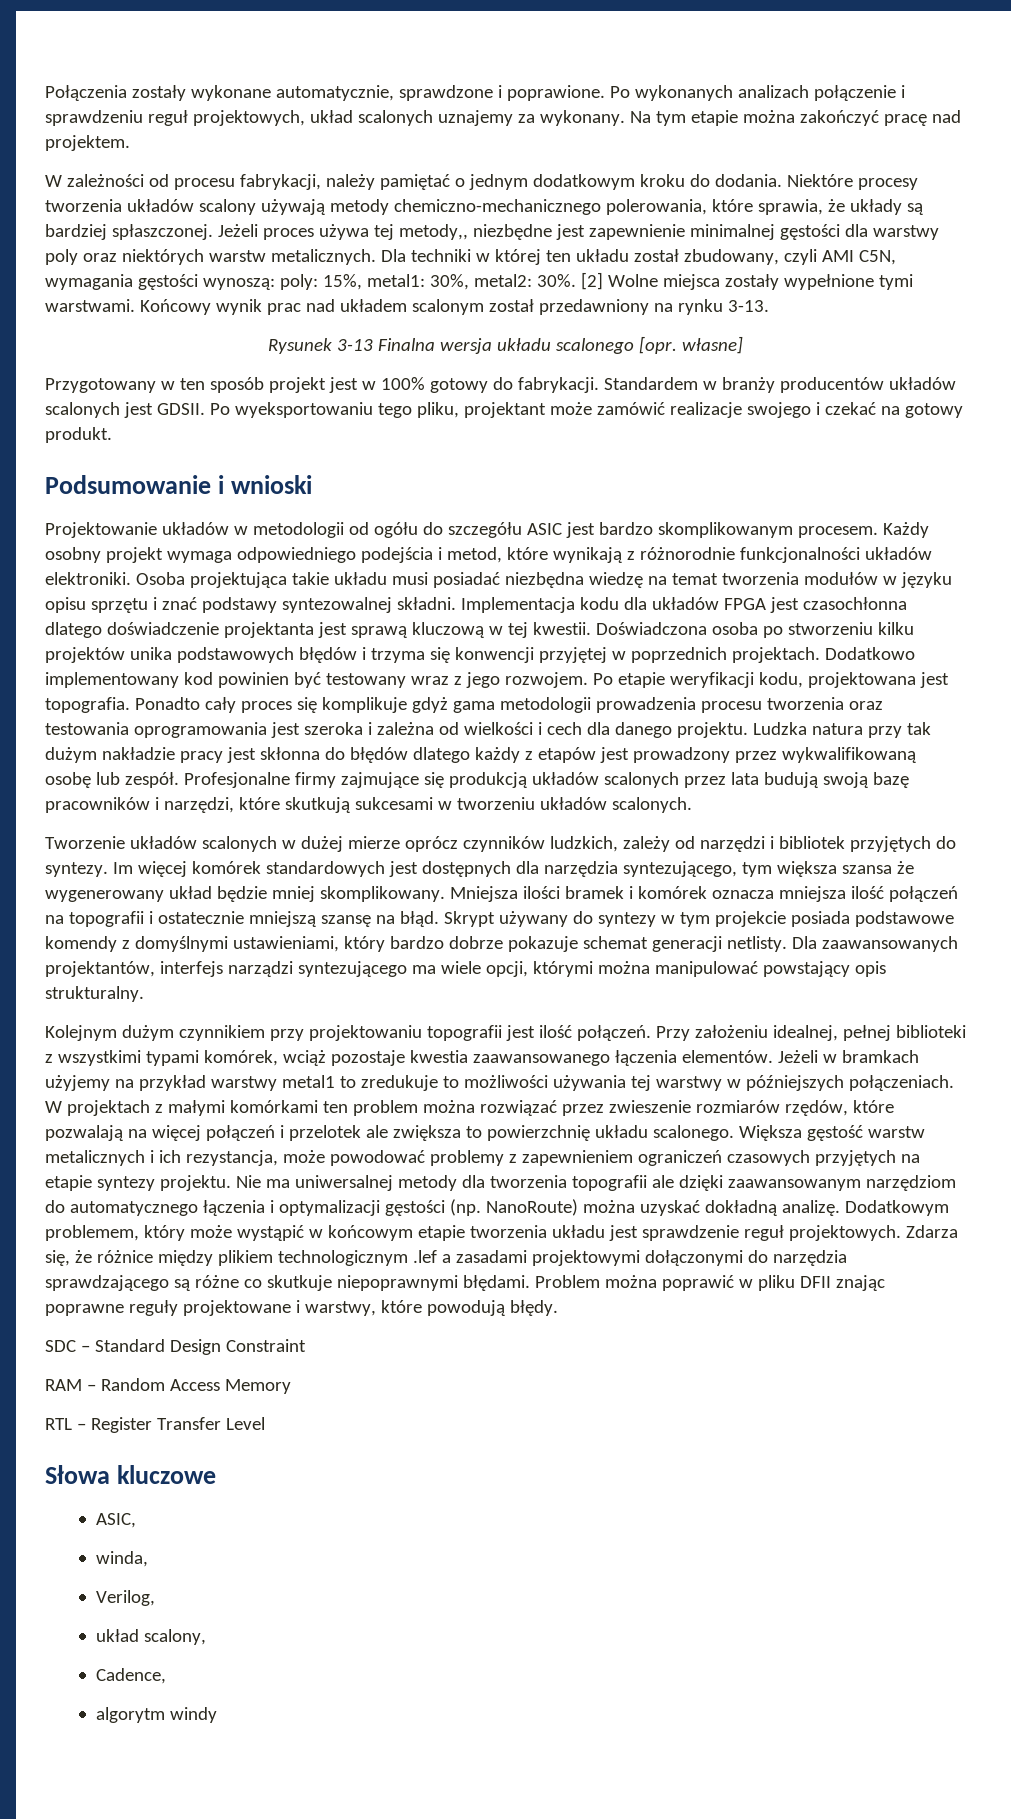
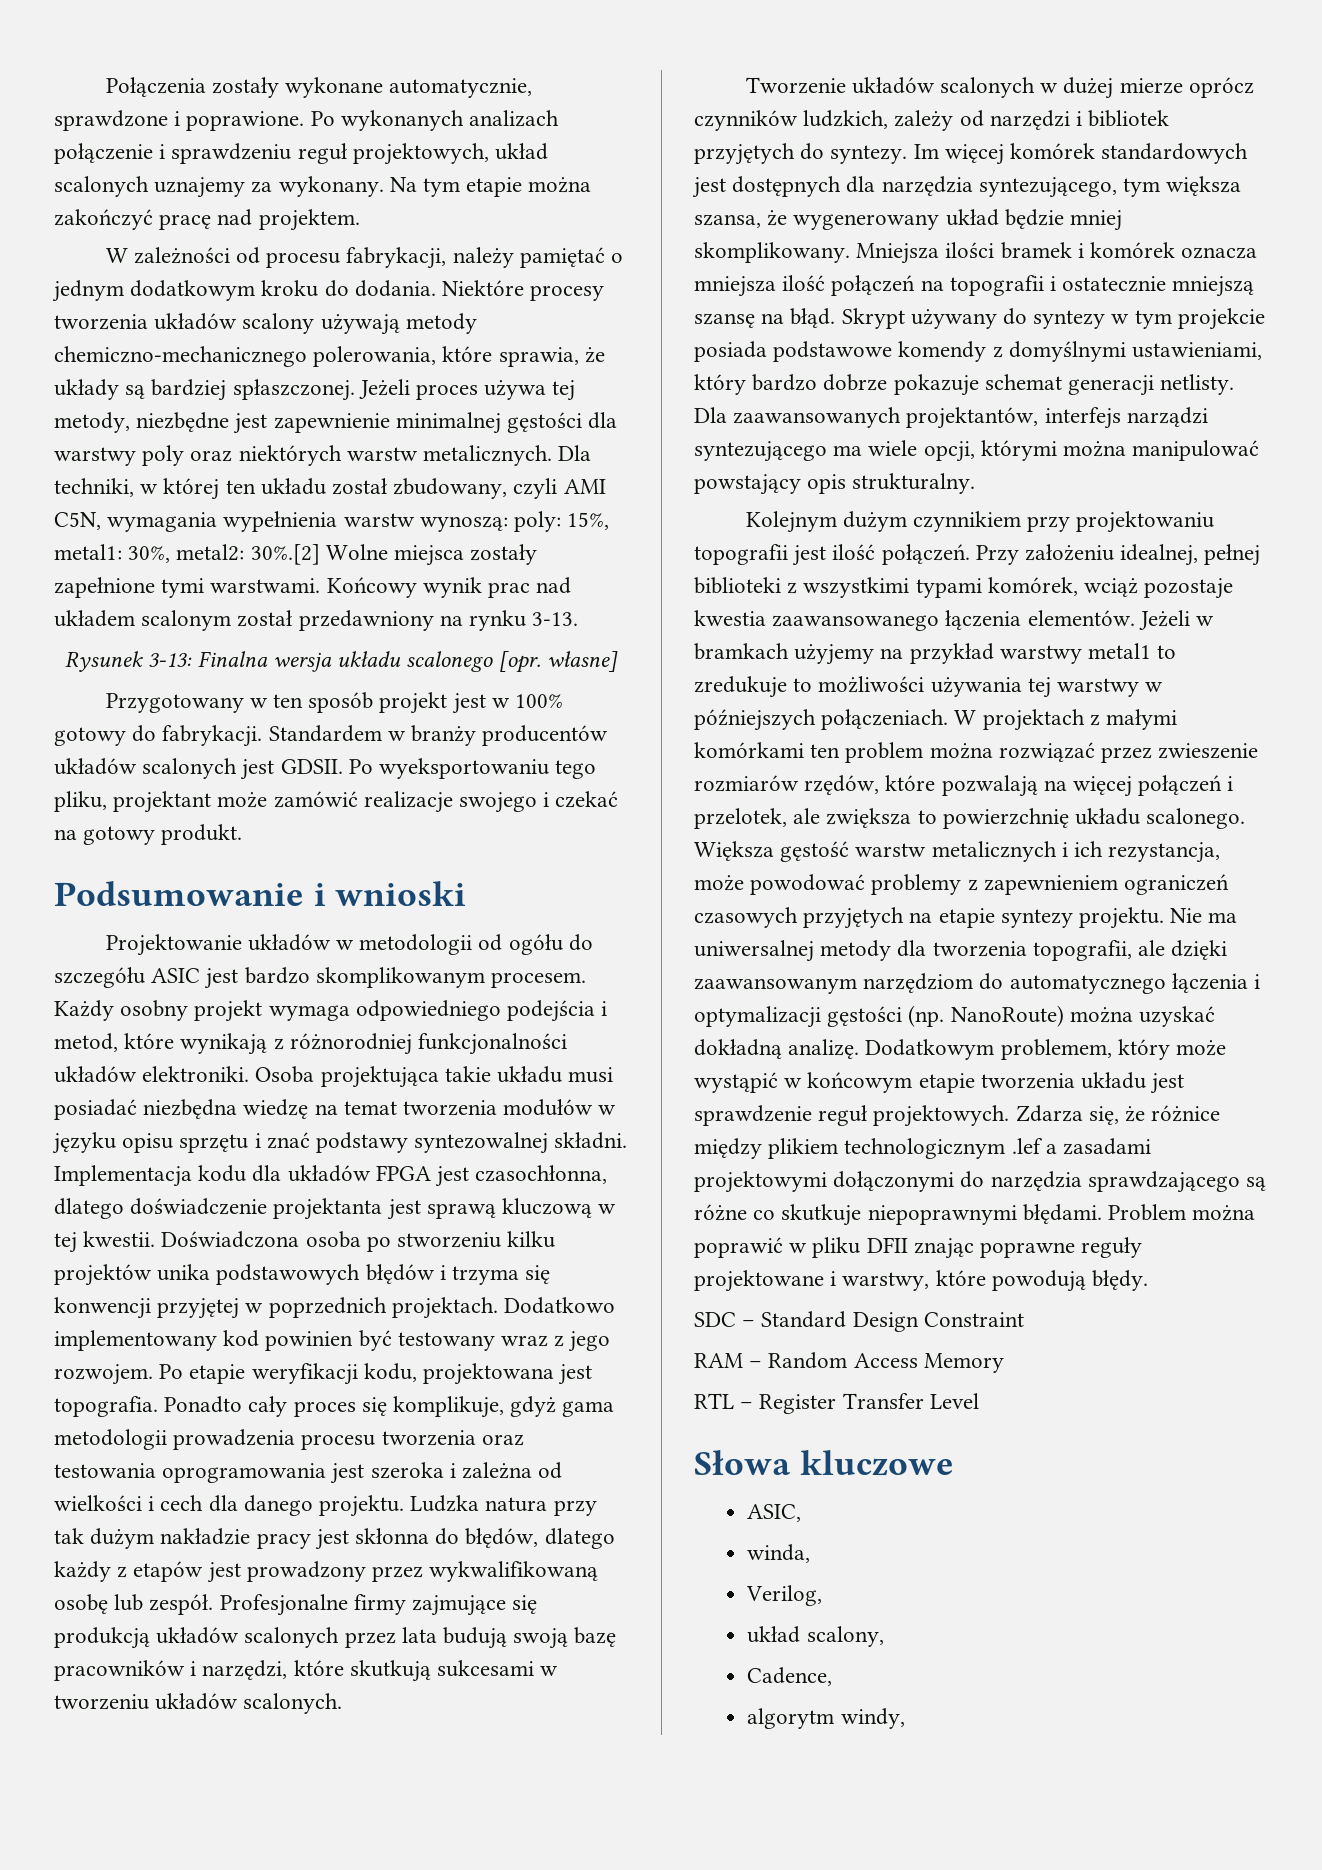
[398,224,468,240] metody,, -> [54,412,130,433] metody,
[410,249,471,262] techniki -> [54,478,134,497] techniki,
[137,274,198,290] gęstości -> [223,511,415,532] wypełnienia warstw
[536,272,603,290] 30%. [2] -> [250,544,320,565] 30%.[2]
[783,274,874,290] wypełnione -> [54,577,155,598] zapełnione
[337,339,374,351] 3-13 -> [148,652,193,667] 3-13:
[639,547,735,560] różnorodnie -> [289,1033,412,1055] różnorodniej
[802,597,907,610] czasochłonna -> [475,1165,608,1184] czasochłonna,
[321,697,407,713] komplikuje -> [393,1396,505,1418] komplikuje,
[349,747,408,763] błędów -> [465,1528,539,1548] błędów,
[841,865,892,874] szansa -> [694,214,761,228] szansa,
[288,1125,361,1141] przelotek -> [694,808,787,829] przelotek,
[571,1175,647,1191] topografii -> [1032,940,1132,961] topografii,
[169,1707,217,1723] windy -> [840,1708,905,1729] windy,

